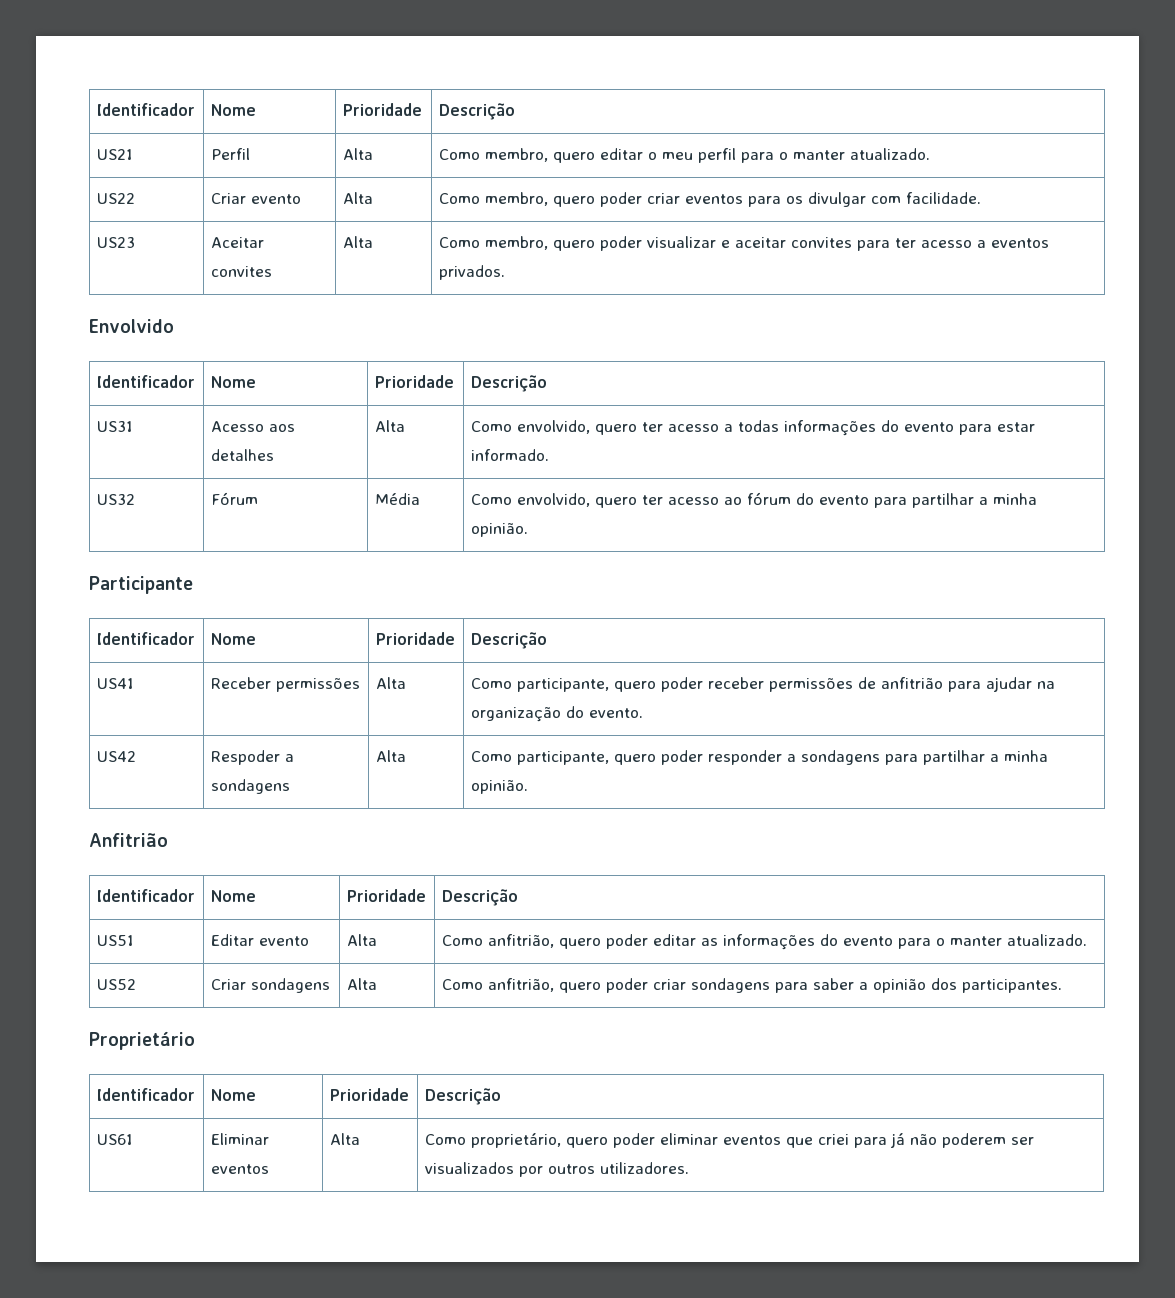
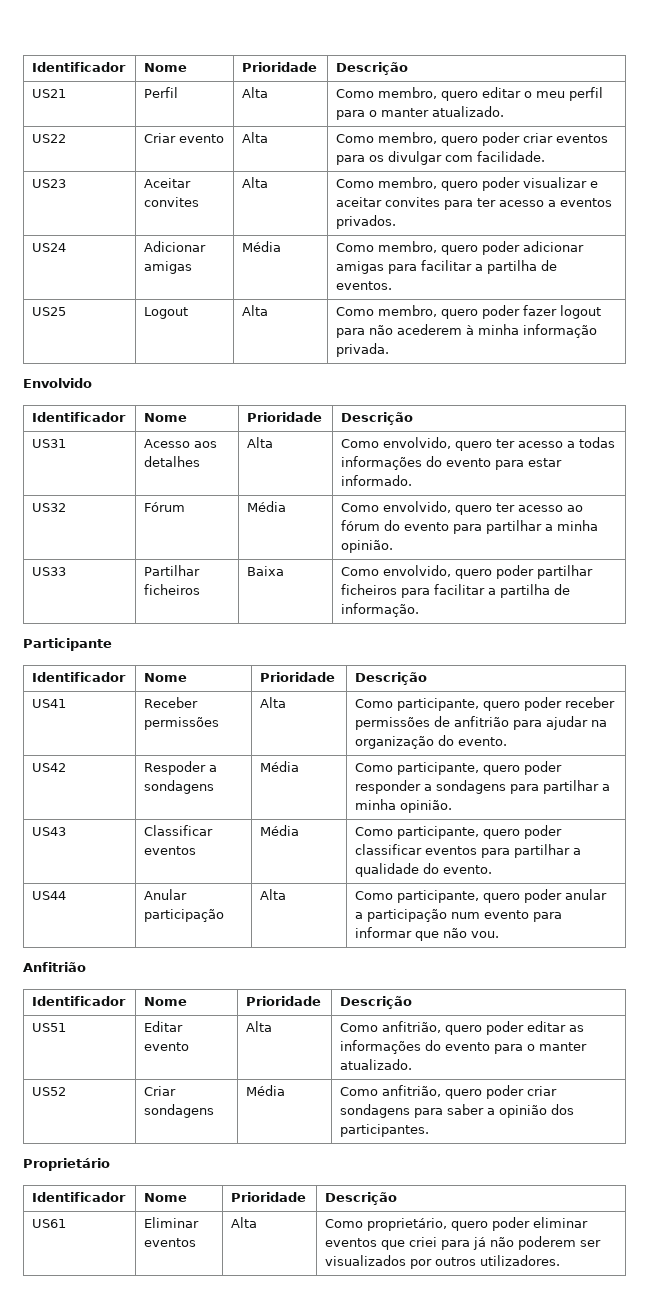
(505, 272) none -> [32,243,67,252] [144,241,207,252] [144,261,193,274] [242,241,282,252] [336,241,585,255] [336,260,558,274] [336,281,393,290] [32,307,67,316] [144,307,189,319] [242,305,269,316] [336,305,602,319] [336,324,598,338] [336,343,390,357] // US24 | Adicionar amigas | Média | Como membro, quero poder adicionar amigas para facilitar a partilha de eventos. // US25 | Logout | Alta | Como membro, quero poder fazer logout para não acederem à minha informação privada.
(528, 530) none -> [32,567,67,576] [144,565,201,576] [144,584,201,595] [247,566,285,576] [341,565,594,579] [341,584,571,598] [341,603,420,617] // US33 | Partilhar ficheiros | Baixa | Como envolvido, quero poder partilhar ficheiros para facilitar a partilha de informação.
[375,750,406,762] Alta -> [260,761,300,772] Média
(528, 787) none -> [32,827,67,836] [144,825,214,836] [144,846,197,855] [260,825,300,836] [355,825,563,839] [355,844,582,858] [355,863,493,877] [32,891,67,900] [144,889,188,900] [144,909,225,922] [260,889,287,900] [355,889,608,903] [355,909,563,922] [355,927,500,941] // US43 | Classificar eventos | Média | Como participante, quero poder classificar eventos para partilhar a qualidade do evento. // US44 | Anular participação | Alta | Como participante, quero poder anular a participação num evento para informar que não vou.
[346,978,377,990] Alta -> [246,1085,286,1096] Média

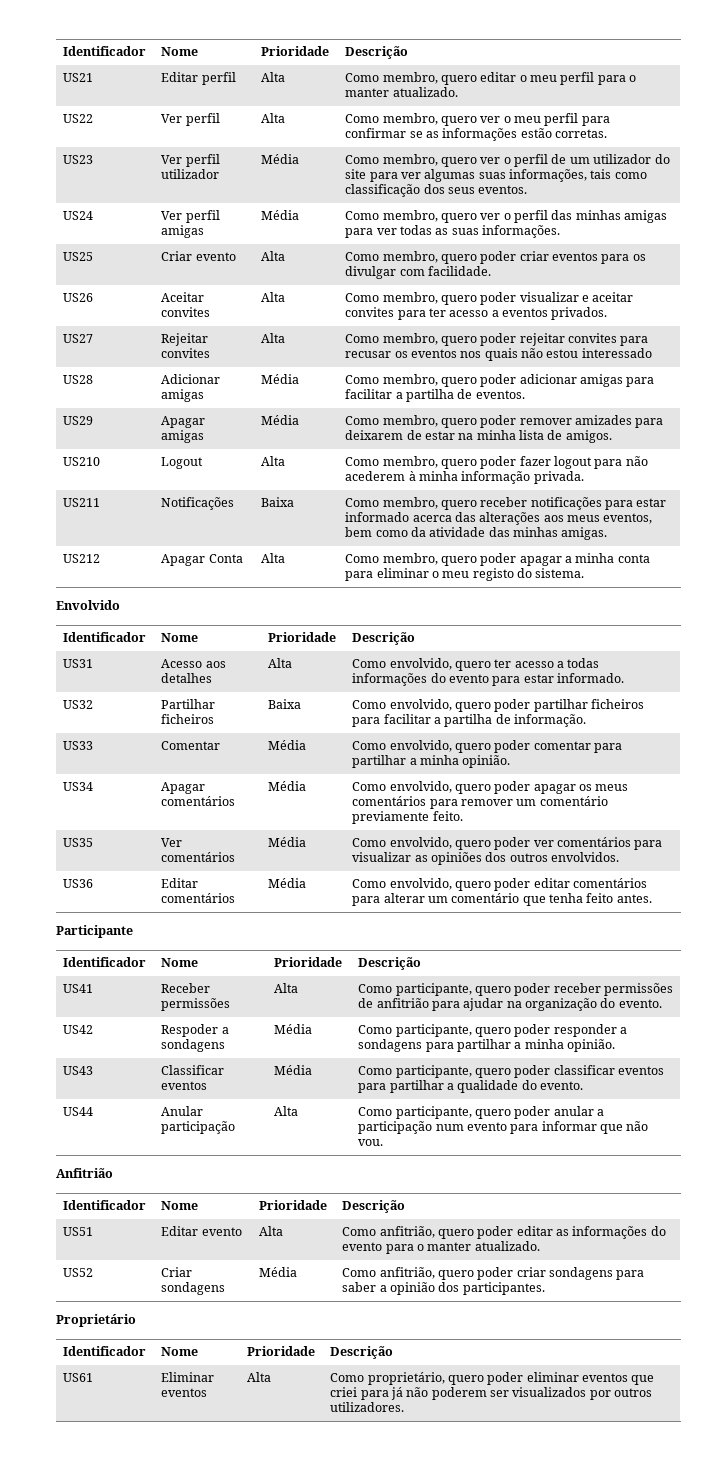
[144,87,179,98] Perfil -> [161,72,236,85] Editar perfil
(67, 138) none -> [161,113,220,126] [261,113,286,123] [345,113,610,126] [345,128,608,141] [63,155,94,164] [161,154,220,167] [161,169,220,179] [261,154,300,164] [345,154,670,167] [345,169,647,182] [345,184,528,197] [63,211,94,220] [161,210,220,223] [161,225,205,238] [261,210,300,220] [345,210,668,223] [345,225,561,238] [63,252,94,261] | Ver perfil | Alta | Como membro, quero ver o meu perfil para confirmar se as informações estão corretas. // US23 | Ver perfil utilizador | Média | Como membro, quero ver o perfil de um utilizador do site para ver algumas suas informações, tais como classificação dos seus eventos. // US24 | Ver perfil amigas | Média | Como membro, quero ver o perfil das minhas amigas para ver todas as suas informações. // US25
[32,179,67,188] US23 -> [63,293,94,302] US26
[32,243,67,252] US24 -> [63,334,94,343] [161,333,209,346] [161,348,211,358] [261,333,286,343] [345,333,649,346] [345,348,652,361] [63,375,94,384] US27 | Rejeitar convites | Alta | Como membro, quero poder rejeitar convites para recusar os eventos nos quais não estou interessado // US28
[32,307,67,316] US25 -> [63,416,94,425] [161,416,206,428] [161,430,205,443] [261,415,300,425] [345,415,664,428] [345,430,612,443] [63,457,101,466] US29 | Apagar amigas | Média | Como membro, quero poder remover amizades para deixarem de estar na minha lista de amigos. // US210
(390, 350) none -> [63,498,101,507] [161,497,235,510] [261,497,295,507] [345,497,667,510] [345,512,653,525] [345,527,608,540] [63,554,101,563] [161,554,243,566] [261,553,286,563] [345,553,650,566] [345,568,585,581] // US211 | Notificações | Baixa | Como membro, quero receber notificações para estar informado acerca das alterações aos meus eventos, bem como da atividade das minhas amigas. // US212 | Apagar Conta | Alta | Como membro, quero poder apagar a minha conta para eliminar o meu registo do sistema.
[144,502,186,512] [247,501,287,512] [341,501,584,515] [341,520,599,534] [341,540,394,553] [32,567,67,576] | Fórum | Média | Como envolvido, quero ter acesso ao fórum do evento para partilhar a minha opinião. // US33 -> (94, 704) none
(420, 610) none -> [63,741,94,750] [161,741,221,750] [268,740,307,750] [352,740,623,753] [352,755,511,768] [63,782,94,791] [161,782,206,794] [161,796,236,806] [268,781,307,791] [352,781,629,794] [352,796,608,809] [352,811,463,824] [63,838,94,847] [161,838,183,847] [161,852,236,862] [268,837,307,847] [352,837,663,850] [352,852,620,865] [63,879,94,888] [161,878,199,888] [161,893,236,903] [268,878,307,888] [352,878,648,891] [352,893,652,906] // US33 | Comentar | Média | Como envolvido, quero poder comentar para partilhar a minha opinião. // US34 | Apagar comentários | Média | Como envolvido, quero poder apagar os meus comentários para remover um comentário previamente feito. // US35 | Ver comentários | Média | Como envolvido, quero poder ver comentários para visualizar as opiniões dos outros envolvidos. // US36 | Editar comentários | Média | Como envolvido, quero poder editar comentários para alterar um comentário que tenha feito antes.

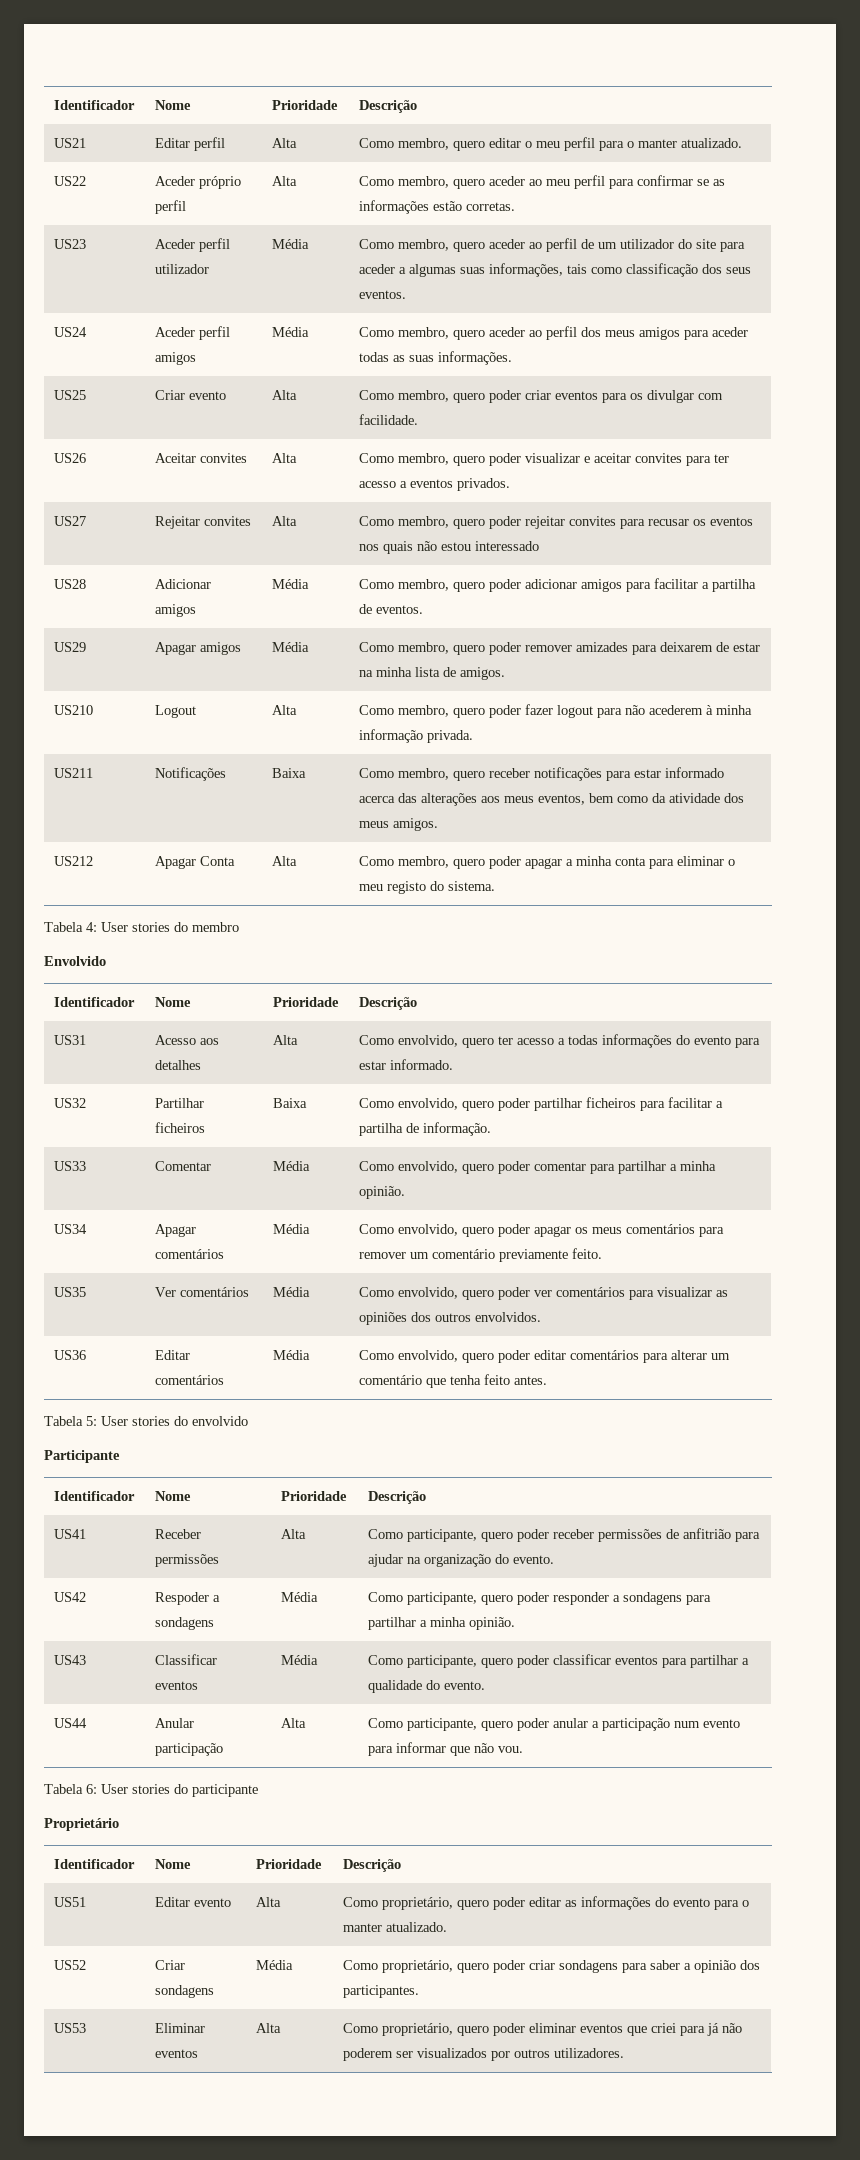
[161,113,220,126] [261,113,286,123] [345,113,511,126] Ver perfil | Alta | Como membro, quero ver o -> [155,176,242,189] [155,200,187,214] [272,176,298,186] [359,176,543,189] Aceder próprio perfil | Alta | Como membro, quero aceder ao
[161,155,183,164] Ver -> [155,239,196,249] Aceder
[480,157,511,164] ver o -> [489,239,543,249] aceder ao
[400,172,421,179] ver -> [359,264,407,274] aceder a
[161,210,220,223] [161,225,205,238] [261,210,300,220] [345,210,668,223] [345,228,397,238] Ver perfil amigas | Média | Como membro, quero ver o perfil das minhas amigas para ver -> [155,326,231,340] [155,352,197,365] [272,327,310,337] [359,326,749,340] Aceder perfil amigos | Média | Como membro, quero aceder ao perfil dos meus amigos para aceder
[161,389,205,402] amigas -> [155,604,197,617] amigos
[580,374,624,387] amigas -> [581,579,623,592] amigos
[161,430,205,443] amigas -> [200,642,242,655] amigos
[488,527,608,540] das minhas amigas. -> [724,793,745,803] [359,818,439,831] dos meus amigos.
(585, 573) none -> [44,922,239,932] // Tabela 4: User stories do membro
(652, 898) none -> [44,1416,248,1426] // Tabela 5: User stories do envolvido
[56,1168,113,1178] Anfitrião -> [44,1784,258,1797] [44,1818,119,1831] Tabela 6: User stories do participante // Proprietário
[379,1226,435,1238] anfitrião, -> [382,1897,454,1910] proprietário,
[379,1267,435,1279] anfitrião, -> [382,1960,454,1973] proprietário,
[56,1314,136,1327] [63,1346,147,1356] [161,1347,199,1356] [247,1346,316,1356] [330,1346,394,1359] [63,1373,94,1382] // Proprietário // Identificador | Nome | Prioridade | Descrição // US61 -> [54,2023,87,2033] // US53

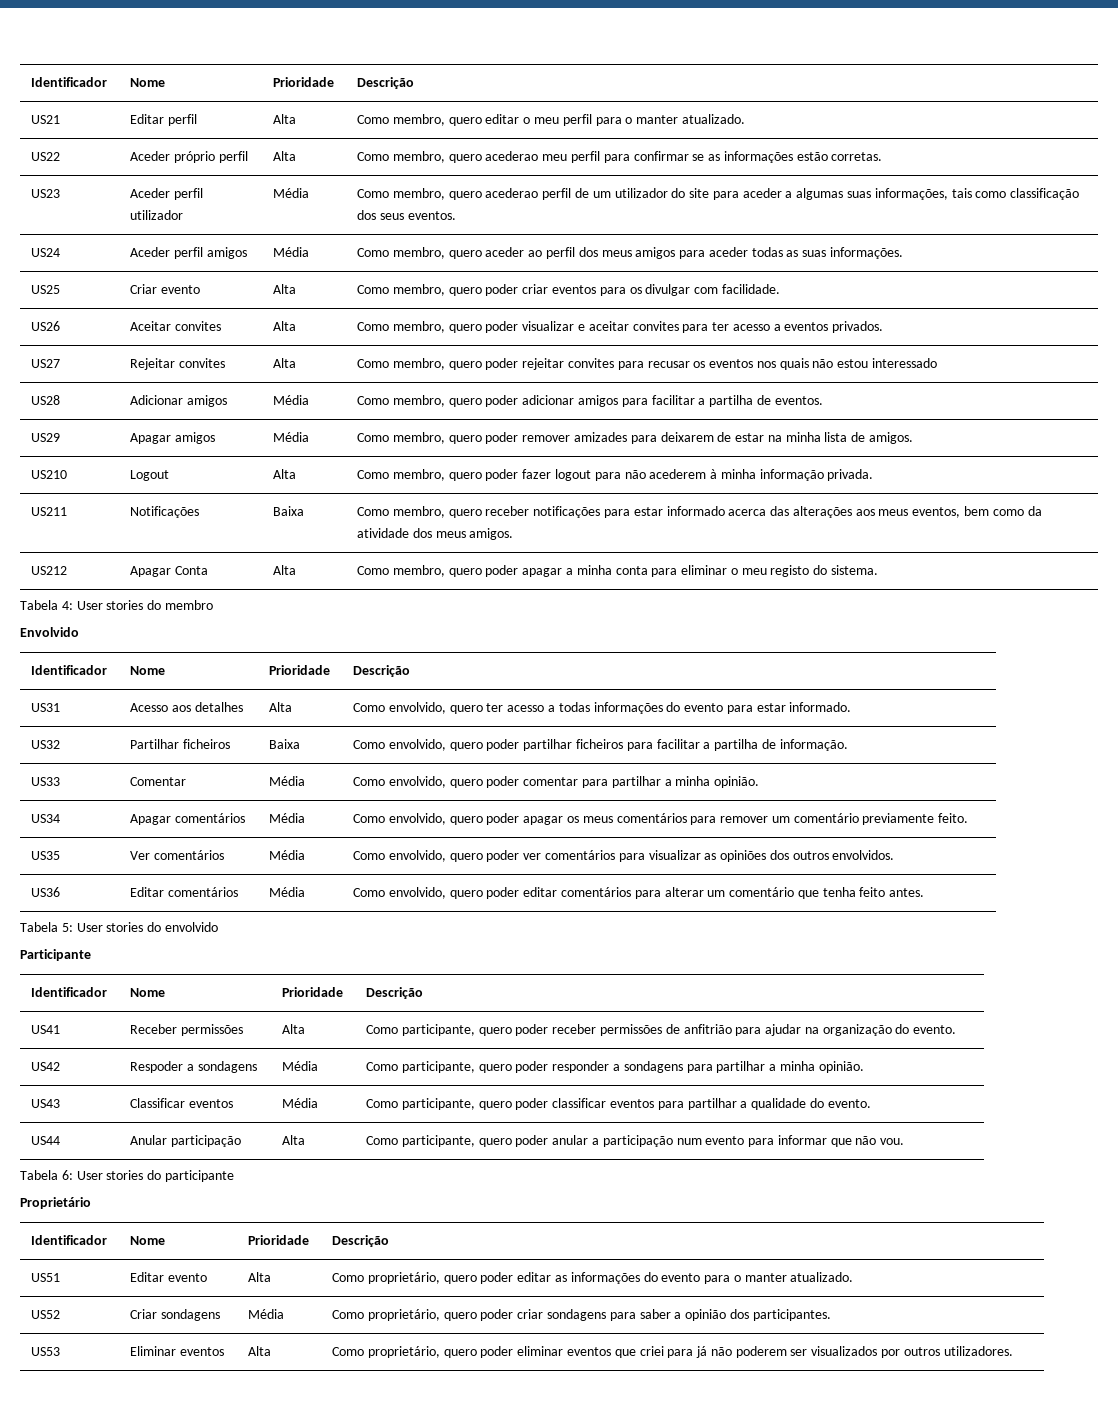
[489,176,543,186] aceder ao -> [485,151,539,161] acederao
[489,239,543,249] aceder ao -> [485,188,539,198] acederao

